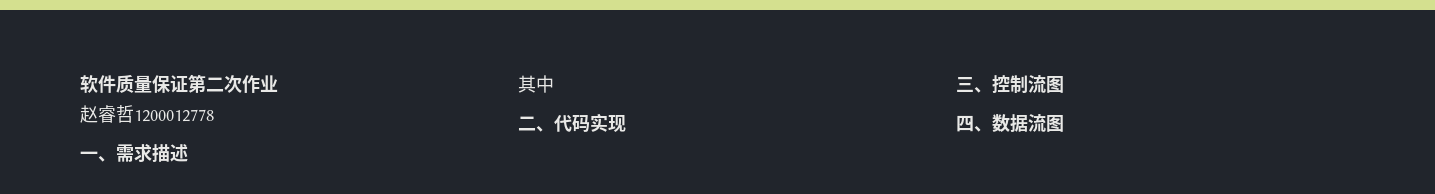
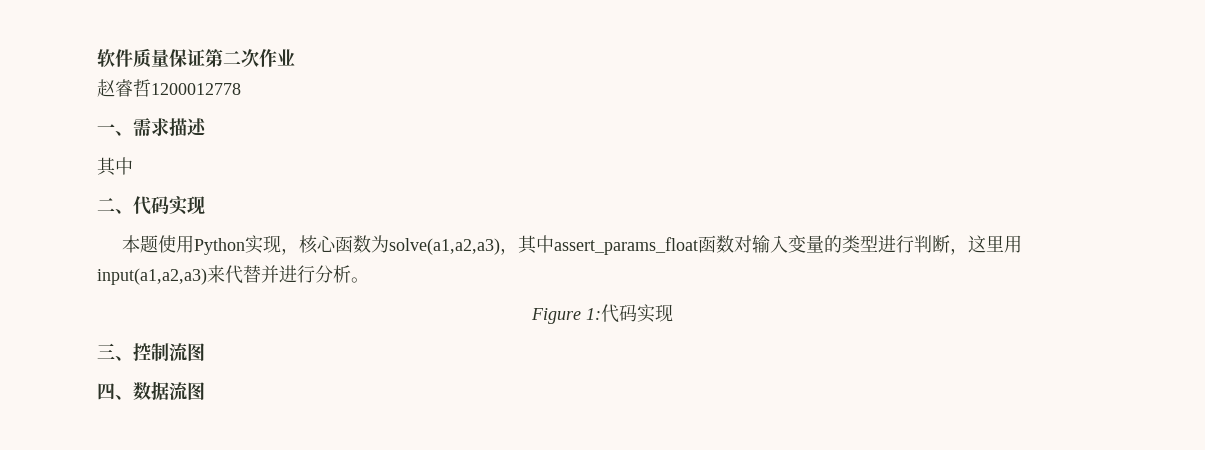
(626, 123) none -> [121,235,1022,255] [97,265,369,285] [531,304,673,324] // 本题使用Python实现，核心函数为solve(a1,a2,a3)，其中assert_params_float函数对输入变量的类型进行判断，这里用input(a1,a2,a3)来代替并进行分析。 // Figure 1:代码实现

